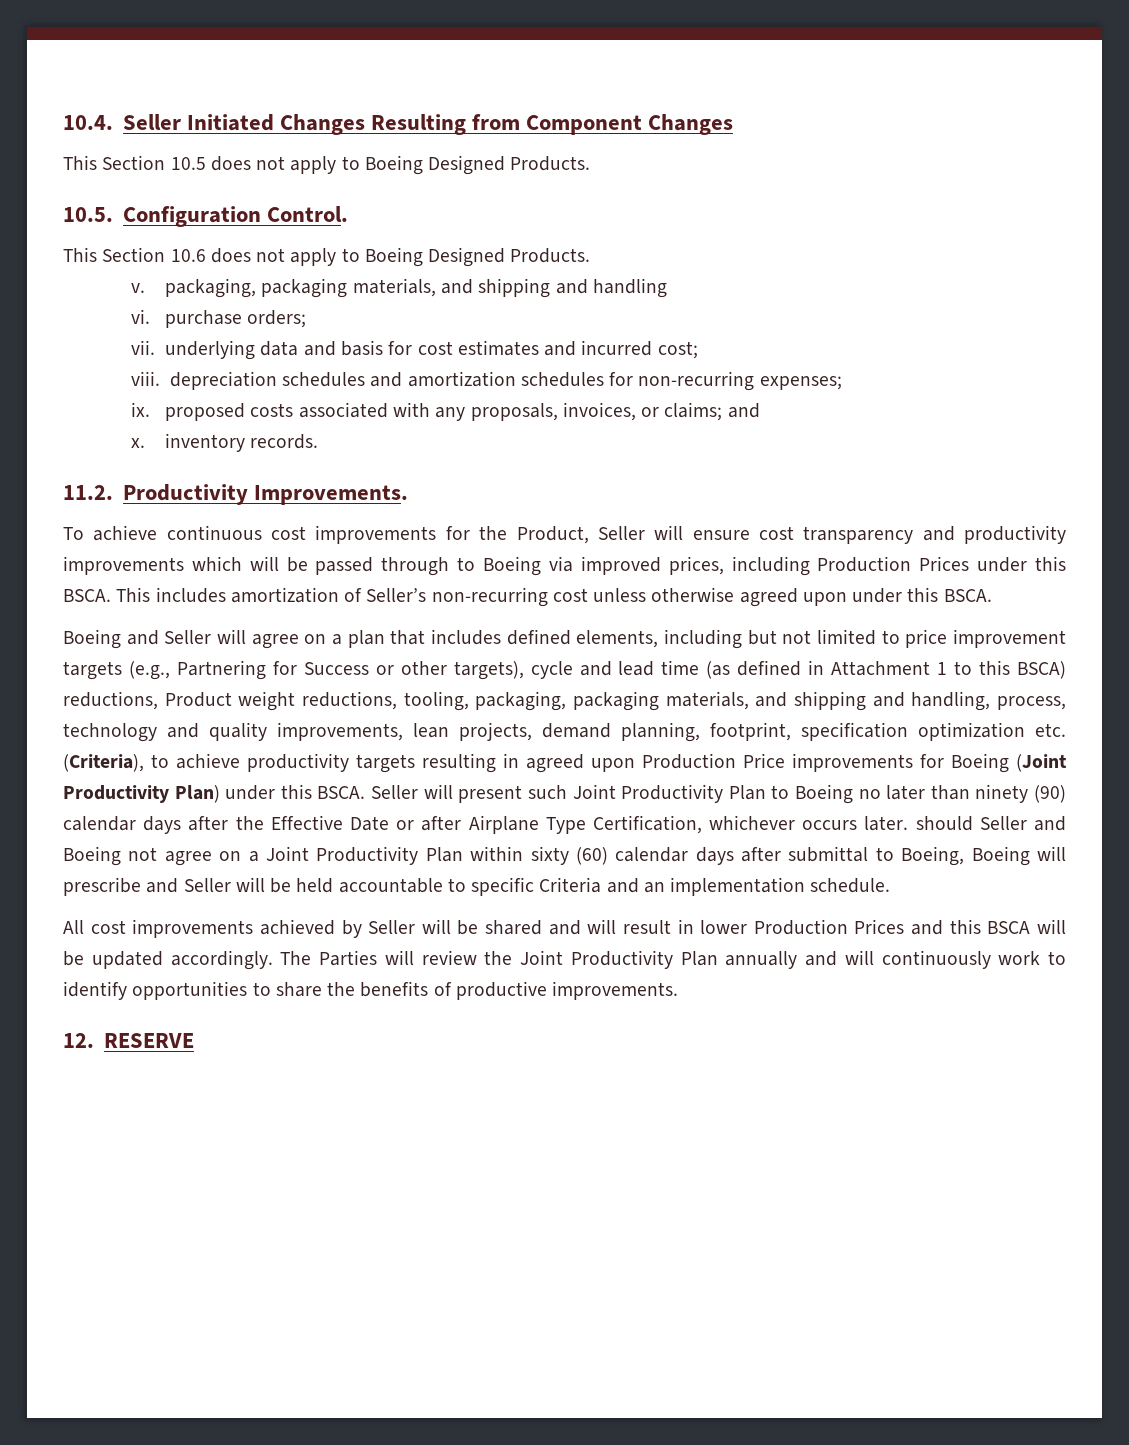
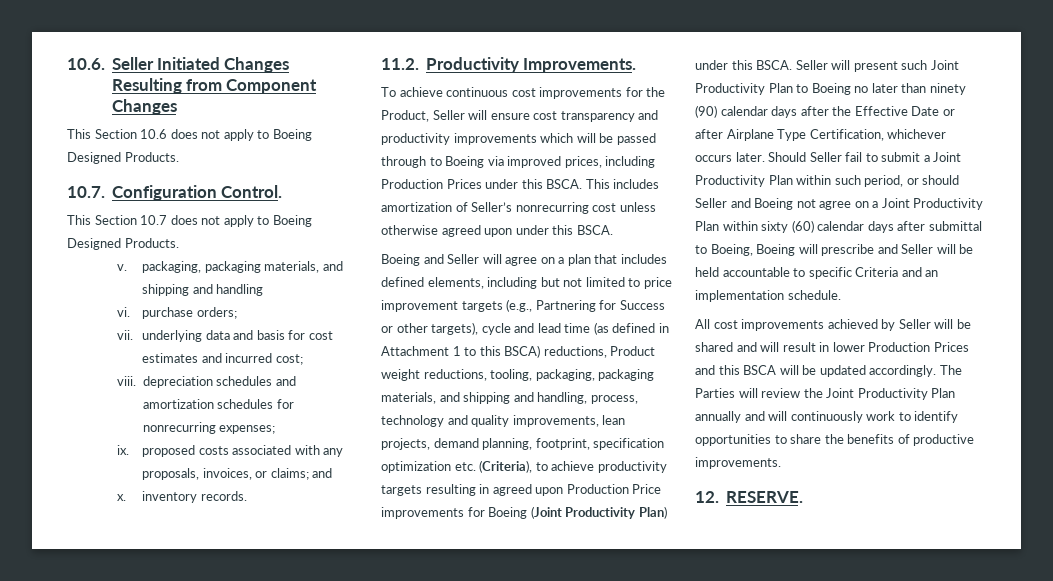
[63,115,113,130] 10.4. -> [67,58,105,70] 10.6.
[170,155,591,175] [63,207,113,222] 10.5 does not apply to Boeing Designed Products. // 10.5. -> [140,129,312,141] [67,152,179,164] [67,186,105,198] 10.6 does not apply to Boeing Designed Products. // 10.7.
[170,249,206,262] 10.6 -> [140,215,168,225] 10.7
[638,371,755,391] non-recurring -> [142,422,216,434] nonrecurring
[431,587,548,607] non-recurring -> [515,202,589,214] nonrecurring
(909, 823) none -> [768,152,962,162] [695,175,919,187] Should Seller fail to submit a Joint Productivity Plan within such period, or
[103,1033,194,1048] RESERVE -> [725,491,803,503] RESERVE.

